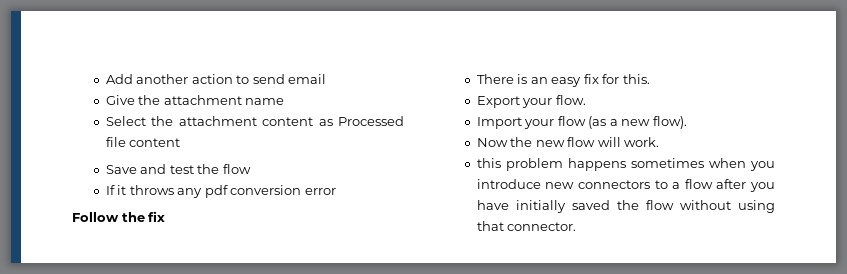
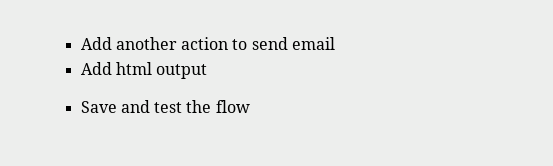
[105,95,285,105] [105,116,404,126] [105,137,181,147] Give the attachment name // Select the attachment content as Processed file content -> [80,62,208,79] Add html output
[105,185,336,198] [72,211,166,222] [476,74,650,87] [476,95,586,108] [476,116,687,129] [476,137,660,147] [476,158,775,171] [476,179,775,192] [476,200,775,213] [476,221,577,231] // If it throws any pdf conversion error // Follow the fix // There is an easy fix for this. // Export your flow. // Import your flow (as a new flow). // Now the new flow will work. // this problem happens sometimes when you introduce new connectors to a flow after you have initially saved the flow without using that connector. -> (250, 106) none

